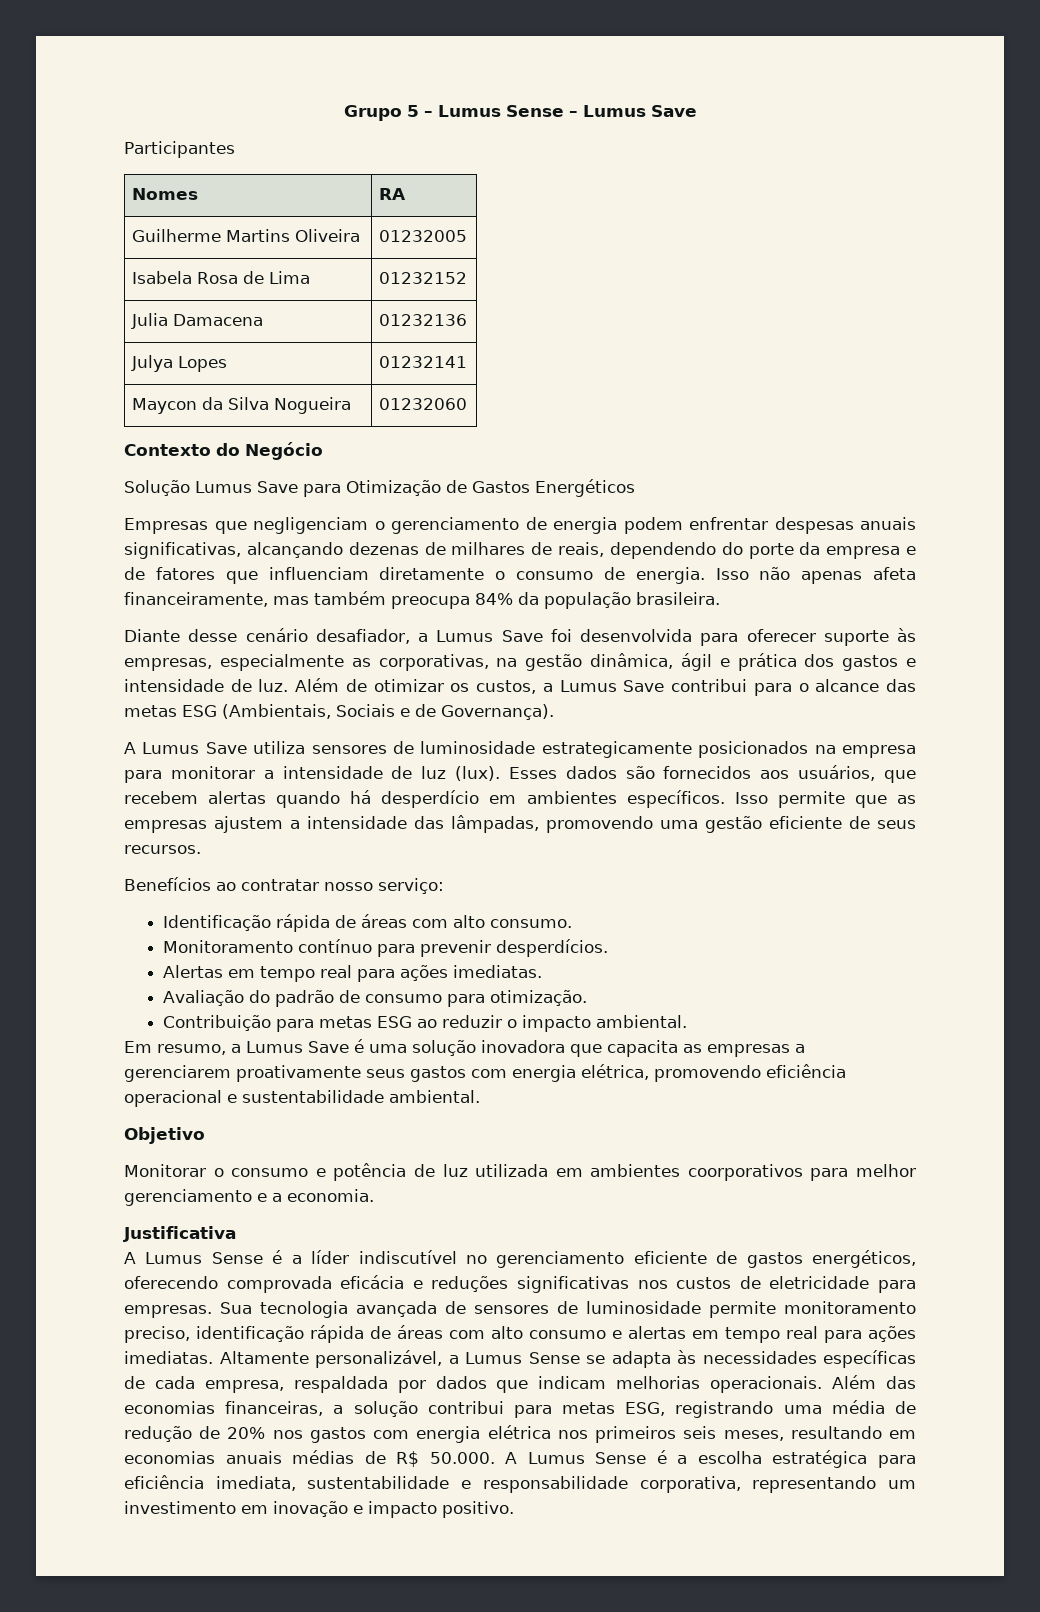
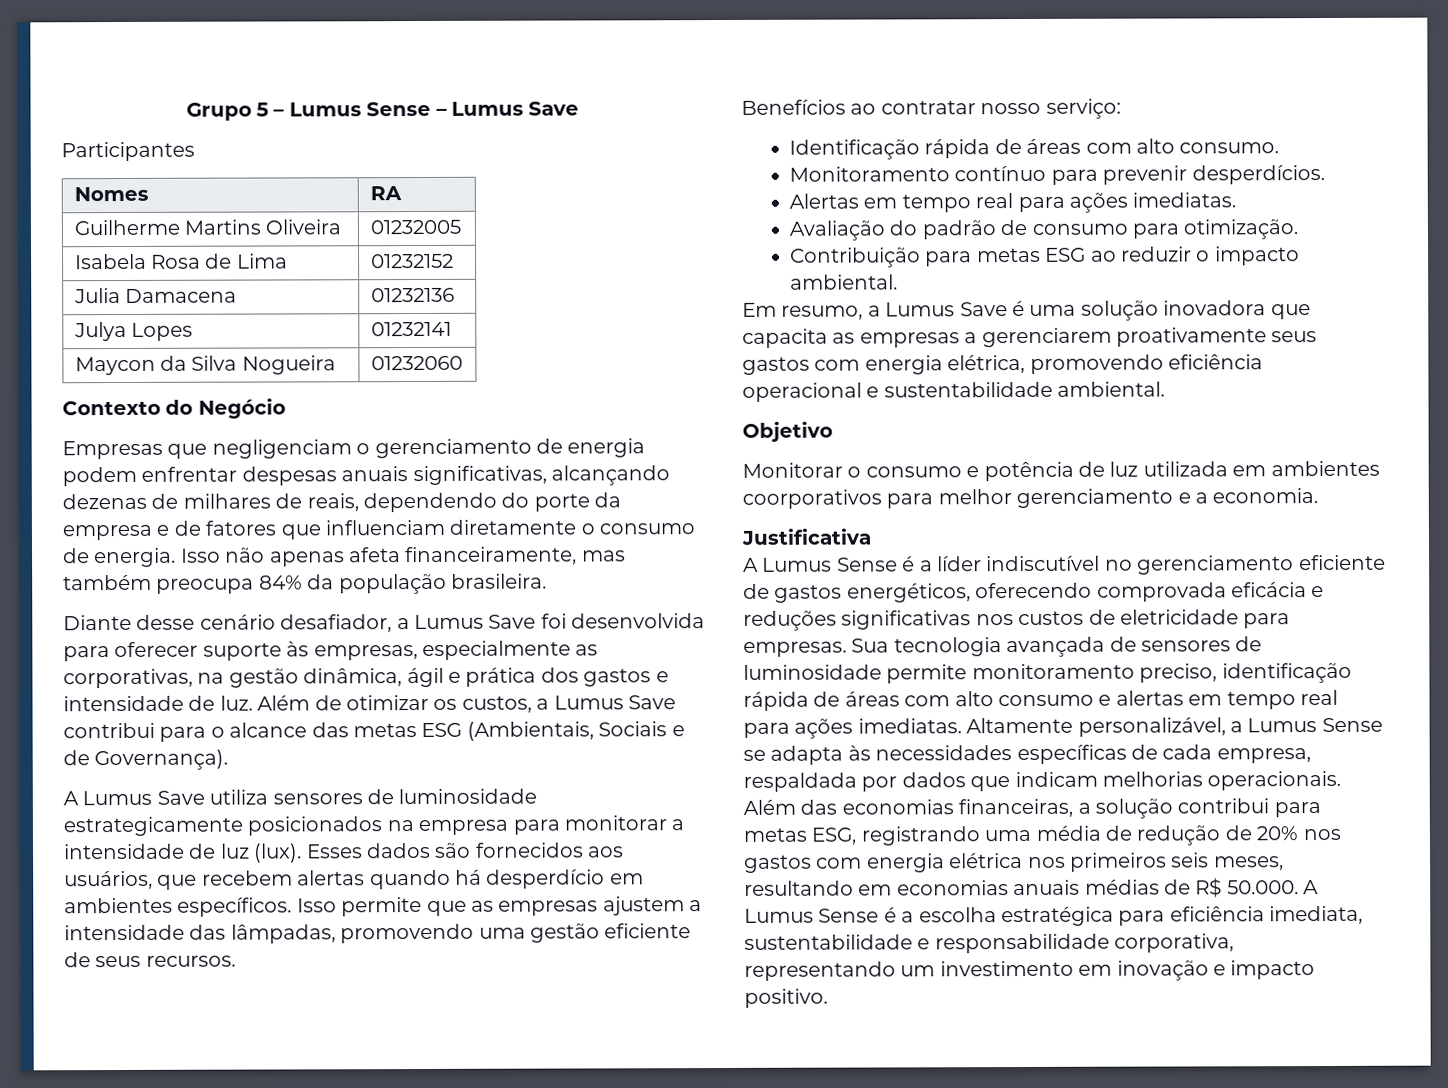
[124,479,635,497] // Solução Lumus Save para Otimização de Gastos Energéticos -> (286, 408) none

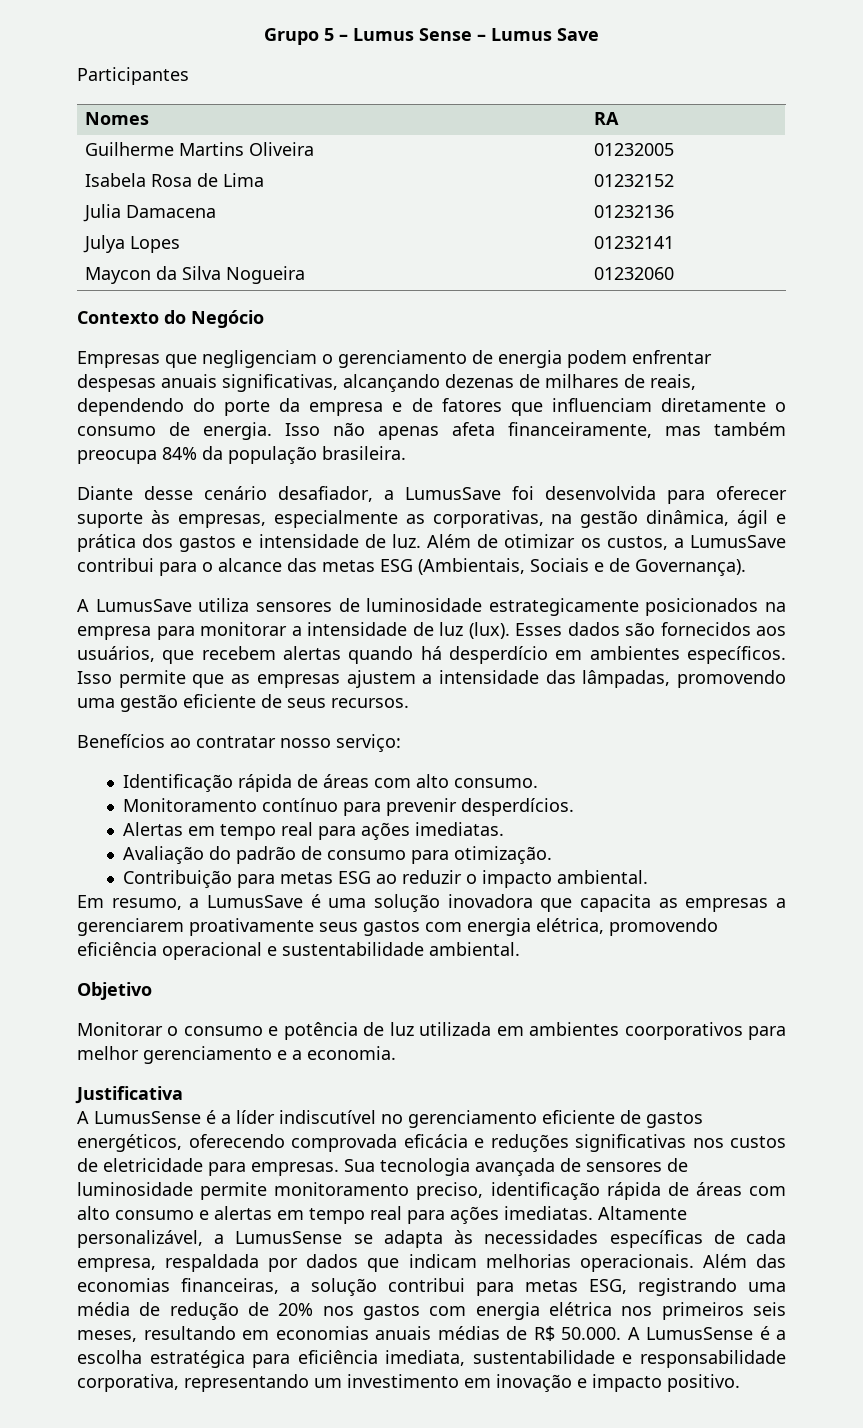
[414,614,537,630] Lumus Save -> [405,487,501,500] LumusSave
[553,695,676,710] Lumus Save -> [690,535,786,548] LumusSave
[82,790,205,806] Lumus Save -> [95,599,192,612] LumusSave
[885,302,1008,317] Lumus Save -> [207,895,303,908] LumusSave
[762,557,898,572] Lumus Sense -> [94,1111,201,1124] LumusSense
[1247,717,1383,733] Lumus Sense -> [235,1231,343,1244] LumusSense
[744,908,880,923] Lumus Sense -> [646,1327,753,1340] LumusSense

